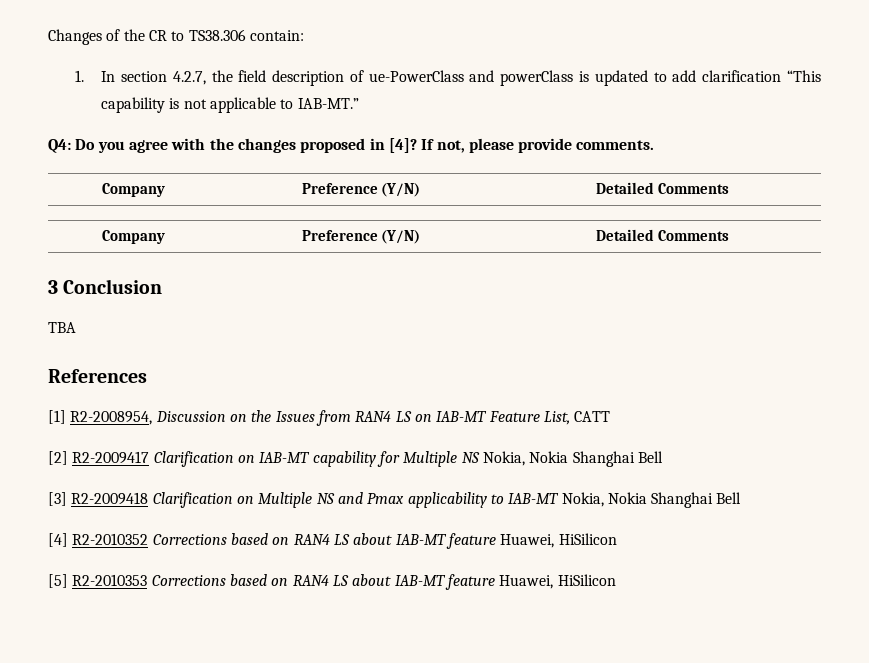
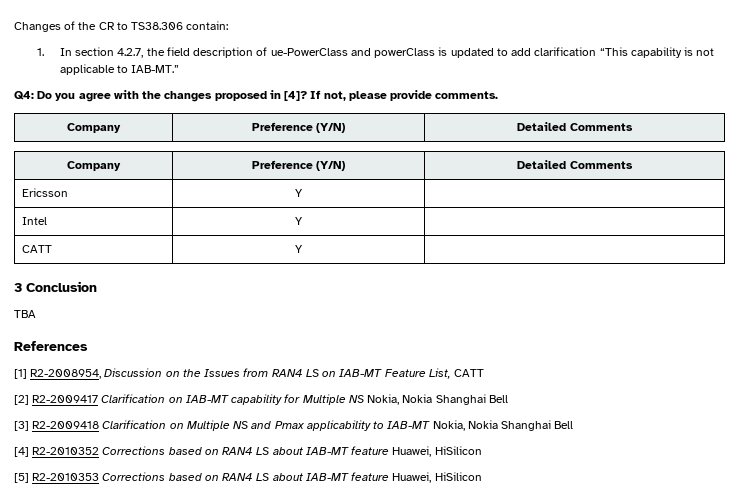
(729, 235) none -> [22,188,69,197] [295,189,303,197] [22,217,48,225] [295,217,303,225] [22,245,53,253] [295,245,303,253] // Ericsson | Y | // Intel | Y | // CATT | Y |

